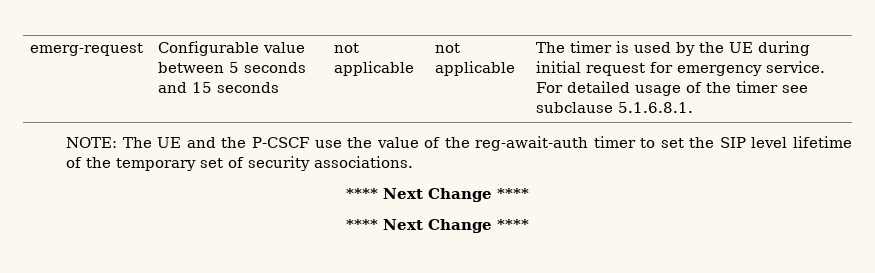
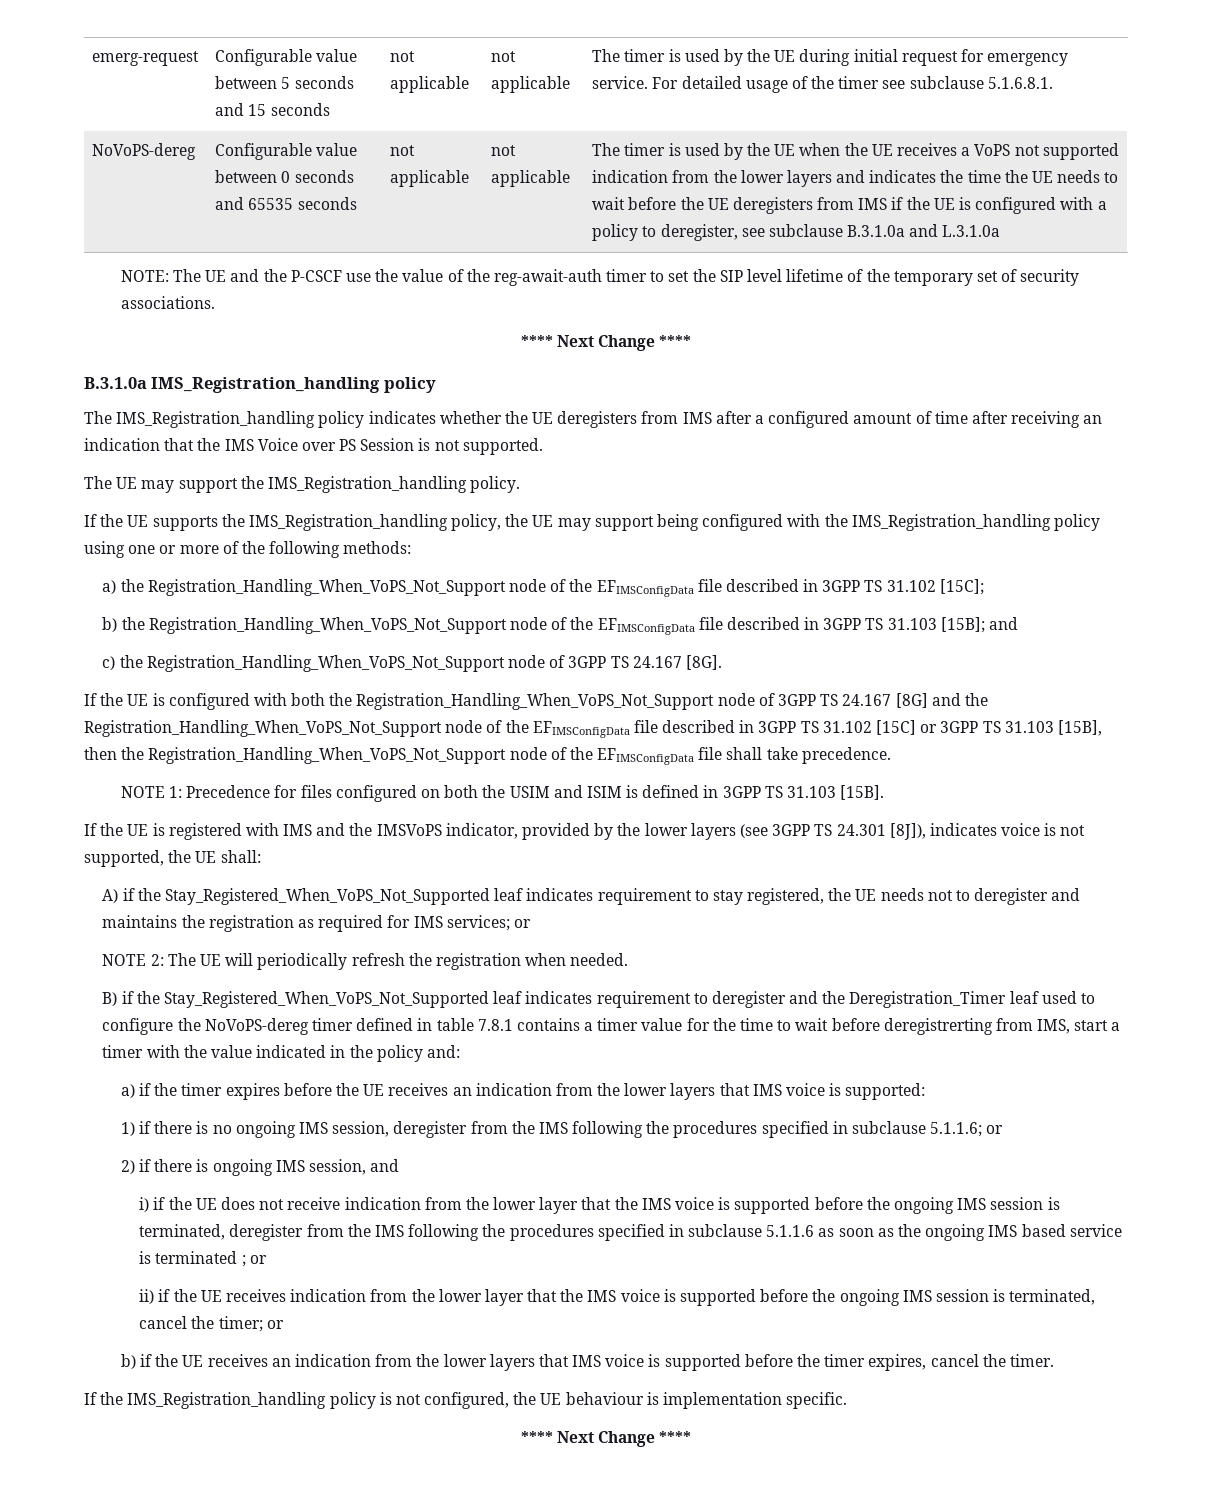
(694, 107) none -> [92,143,197,160] [215,143,358,160] [215,170,354,183] [215,197,357,210] [390,145,416,156] [390,170,470,187] [491,145,517,156] [491,170,571,187] [592,143,1119,160] [592,170,1119,187] [592,197,1107,214] [592,224,1001,241] // NoVoPS-dereg | Configurable value between 0 seconds and 65535 seconds | not applicable | not applicable | The timer is used by the UE when the UE receives a VoPS not supported indication from the lower layers and indicates the time the UE needs to wait before the UE deregisters from IMS if the UE is configured with a policy to deregister, see subclause B.3.1.0a and L.3.1.0a
(529, 193) none -> [84,377,436,393] [84,411,1103,428] [84,438,543,455] [84,476,521,493] [84,514,1100,531] [84,541,412,558] [102,579,984,597] [102,617,1019,635] [102,655,722,672] [84,693,988,710] [84,720,1102,738] [84,747,891,765] [120,785,885,802] [84,823,1086,840] [84,850,261,867] [102,888,1081,905] [102,915,531,932] [102,953,629,970] [102,991,1096,1008] [102,1018,1121,1035] [102,1045,460,1062] [120,1083,926,1100] [120,1121,1004,1138] [120,1159,400,1176] [139,1197,1060,1214] [139,1224,1122,1241] [139,1251,267,1267] [139,1289,1096,1306] [139,1316,284,1332] [120,1354,1054,1371] [84,1392,848,1409] // B.3.1.0a IMS_Registration_handling policy // The IMS_Registration_handling policy indicates whether the UE deregisters from IMS after a configured amount of time after receiving an indication that the IMS Voice over PS Session is not supported. // The UE may support the IMS_Registration_handling policy. // If the UE supports the IMS_Registration_handling policy, the UE may support being configured with the IMS_Registration_handling policy using one or more of the following methods: // a) the Registration_Handling_When_VoPS_Not_Support node of the EFIMSConfigData file described in 3GPP TS 31.102 [15C]; // b) the Registration_Handling_When_VoPS_Not_Support node of the EFIMSConfigData file described in 3GPP TS 31.103 [15B]; and // c) the Registration_Handling_When_VoPS_Not_Support node of 3GPP TS 24.167 [8G]. // If the UE is configured with both the Registration_Handling_When_VoPS_Not_Support node of 3GPP TS 24.167 [8G] and the Registration_Handling_When_VoPS_Not_Support node of the EFIMSConfigData file described in 3GPP TS 31.102 [15C] or 3GPP TS 31.103 [15B], then the Registration_Handling_When_VoPS_Not_Support node of the EFIMSConfigData file shall take precedence. // NOTE 1: Precedence for files configured on both the USIM and ISIM is defined in 3GPP TS 31.103 [15B]. // If the UE is registered with IMS and the IMSVoPS indicator, provided by the lower layers (see 3GPP TS 24.301 [8J]), indicates voice is not supported, the UE shall: // A) if the Stay_Registered_When_VoPS_Not_Supported leaf indicates requirement to stay registered, the UE needs not to deregister and maintains the registration as required for IMS services; or // NOTE 2: The UE will periodically refresh the registration when needed. // B) if the Stay_Registered_When_VoPS_Not_Supported leaf indicates requirement to deregister and the Deregistration_Timer leaf used to configure the NoVoPS-dereg timer defined in table 7.8.1 contains a timer value for the time to wait before deregistrerting from IMS, start a timer with the value indicated in the policy and: // a) if the timer expires before the UE receives an indication from the lower layers that IMS voice is supported: // 1) if there is no ongoing IMS session, deregister from the IMS following the procedures specified in subclause 5.1.1.6; or // 2) if there is ongoing IMS session, and // i) if the UE does not receive indication from the lower layer that the IMS voice is supported before the ongoing IMS session is terminated, deregister from the IMS following the procedures specified in subclause 5.1.1.6 as soon as the ongoing IMS based service is terminated ; or // ii) if the UE receives indication from the lower layer that the IMS voice is supported before the ongoing IMS session is terminated, cancel the timer; or // b) if the UE receives an indication from the lower layers that IMS voice is supported before the timer expires, cancel the timer. // If the IMS_Registration_handling policy is not configured, the UE behaviour is implementation specific.

